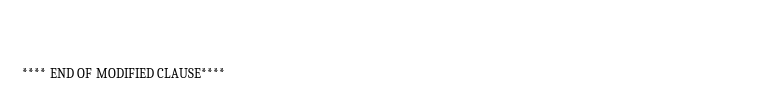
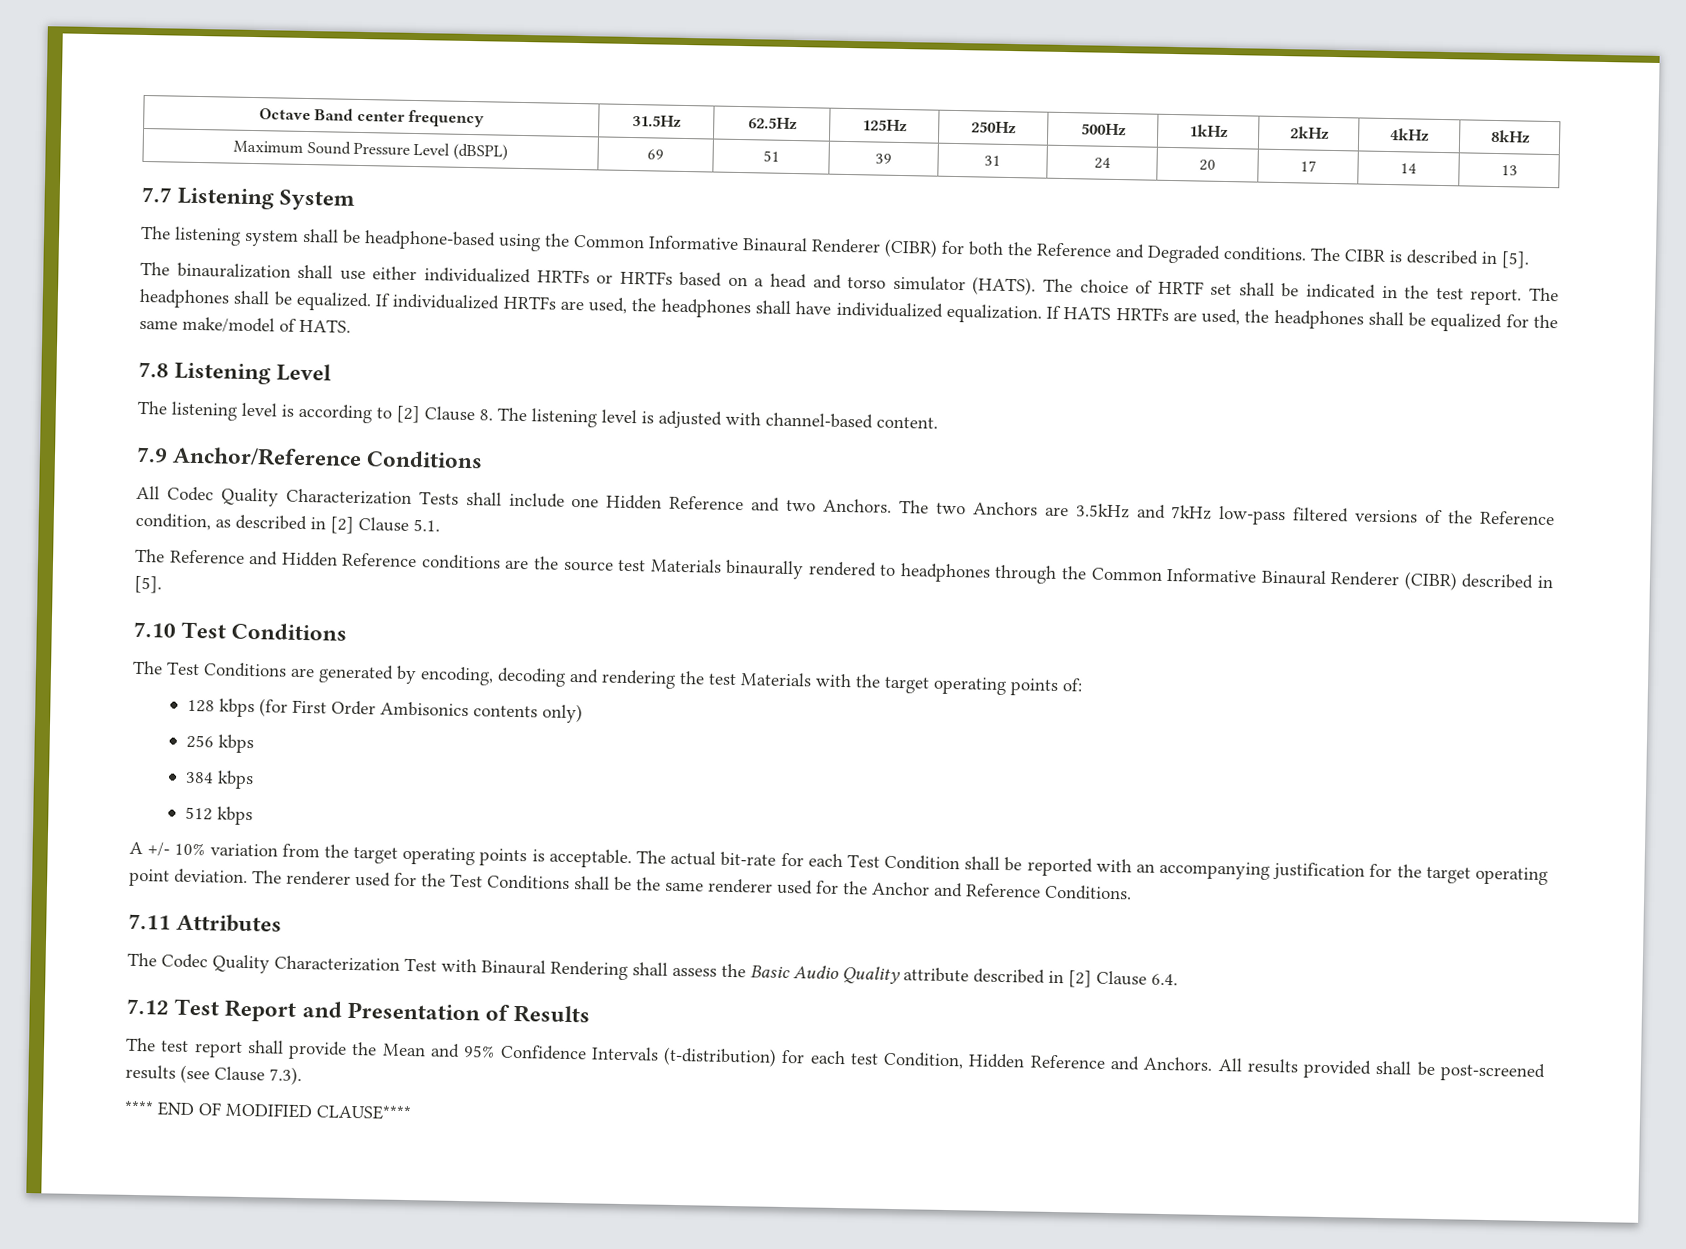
(22, 73) none -> [258,108,486,128] [632,115,682,128] [747,117,798,131] [862,119,908,133] [971,121,1017,135] [1080,123,1127,137] [1189,124,1229,139] [1289,126,1330,140] [1390,128,1430,142] [1490,129,1531,144] [233,140,508,161] [647,149,664,160] [762,150,780,162] [875,153,892,164] [984,155,1001,166] [1093,157,1111,169] [1199,159,1216,171] [1299,160,1317,172] [1400,163,1417,174] [1500,165,1518,176] [141,186,356,211] [141,225,1530,269] [140,261,1559,306] [139,288,1558,333] [139,316,351,334] [138,361,333,385] [137,400,938,429] [136,446,484,469] [136,485,1556,526] [135,512,440,534] [135,548,1554,591] [134,575,162,594] [133,621,348,641] [132,660,1083,696] [186,698,583,724] [185,734,254,754] [184,770,254,790] [184,806,253,826] [129,841,1548,886] [129,868,1132,901] [128,913,283,933] [127,952,1178,988] [126,998,591,1024] [125,1037,1545,1083] [125,1064,302,1086] Octave Band center frequency | 31.5Hz | 62.5Hz | 125Hz | 250Hz | 500Hz | 1kHz | 2kHz | 4kHz | 8kHz // Maximum Sound Pressure Level (dBSPL) | 69 | 51 | 39 | 31 | 24 | 20 | 17 | 14 | 13 // 7.7 Listening System // The listening system shall be headphone-based using the Common Informative Binaural Renderer (CIBR) for both the Reference and Degraded conditions. The CIBR is described in [5]. // The binauralization shall use either individualized HRTFs or HRTFs based on a head and torso simulator (HATS). The choice of HRTF set shall be indicated in the test report. The headphones shall be equalized. If individualized HRTFs are used, the headphones shall have individualized equalization. If HATS HRTFs are used, the headphones shall be equalized for the same make/model of HATS. // 7.8 Listening Level // The listening level is according to [2] Clause 8. The listening level is adjusted with channel-based content. // 7.9 Anchor/Reference Conditions // All Codec Quality Characterization Tests shall include one Hidden Reference and two Anchors. The two Anchors are 3.5kHz and 7kHz low-pass filtered versions of the Reference condition, as described in [2] Clause 5.1. // The Reference and Hidden Reference conditions are the source test Materials binaurally rendered to headphones through the Common Informative Binaural Renderer (CIBR) described in [5]. // 7.10 Test Conditions // The Test Conditions are generated by encoding, decoding and rendering the test Materials with the target operating points of: // 128 kbps (for First Order Ambisonics contents only) // 256 kbps // 384 kbps // 512 kbps // A +/- 10% variation from the target operating points is acceptable. The actual bit-rate for each Test Condition shall be reported with an accompanying justification for the target operating point deviation. The renderer used for the Test Conditions shall be the same renderer used for the Anchor and Reference Conditions. // 7.11 Attributes // The Codec Quality Characterization Test with Binaural Rendering shall assess the Basic Audio Quality attribute described in [2] Clause 6.4. // 7.12 Test Report and Presentation of Results // The test report shall provide the Mean and 95% Confidence Intervals (t-distribution) for each test Condition, Hidden Reference and Anchors. All results provided shall be post-screened results (see Clause 7.3). //

